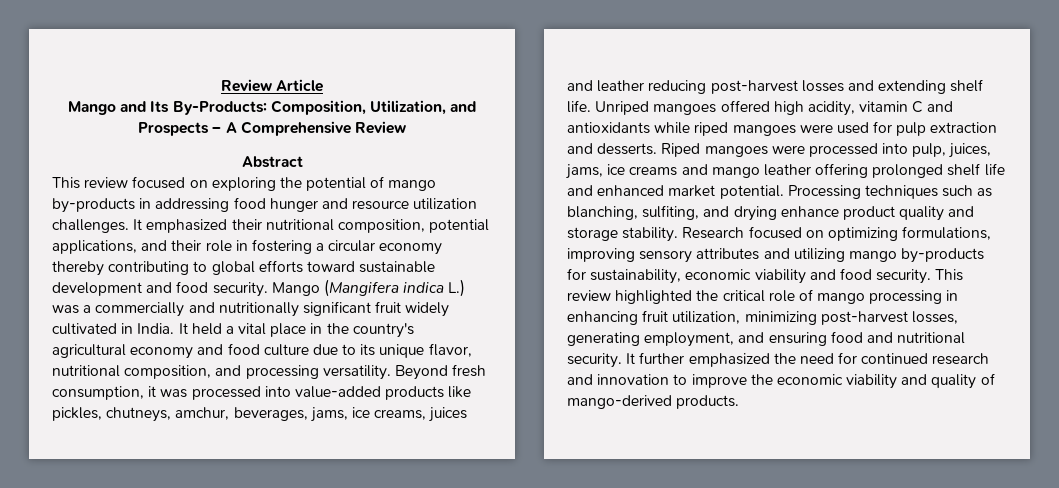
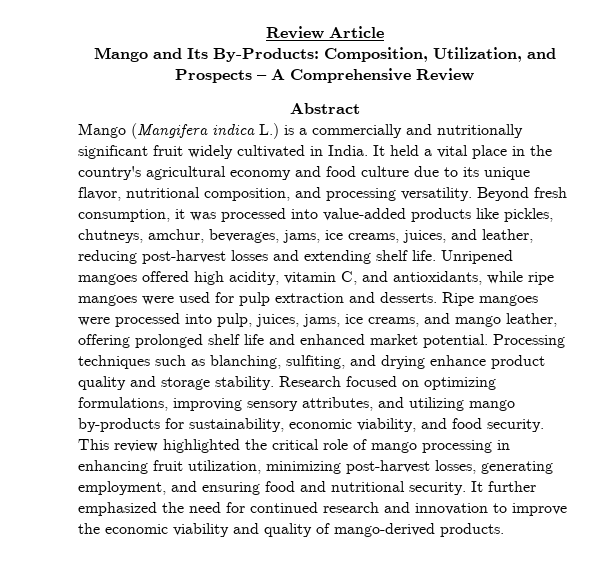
[52,176,437,191] [52,197,478,213] [52,219,490,233] [52,239,443,255] [52,260,436,276] [52,281,268,297] This review focused on exploring the potential of mango by-products in addressing food hunger and resource utilization challenges. It emphasized their nutritional composition, potential applications, and their role in fostering a circular economy thereby contributing to global efforts toward sustainable development and food security. -> (360, 108) none
[52,305,79,314] was -> [284,125,294,135] is
[429,407,468,422] [567,80,645,92] juices and leather -> [403,229,533,243] juices, and leather,
[595,101,650,115] Unriped -> [441,250,513,264] Unripened
[912,101,954,113] [567,122,729,136] C and antioxidants while riped -> [341,271,554,285] C, and antioxidants, while ripe
[661,143,701,157] Riped -> [442,292,474,306] Ripe
[629,166,678,176] creams -> [368,317,419,327] creams,
[763,164,811,176] leather -> [506,313,557,327] leather,
[696,248,760,260] attributes -> [302,397,373,411] attributes,
[754,269,806,284] viability -> [357,418,416,432] viability,

